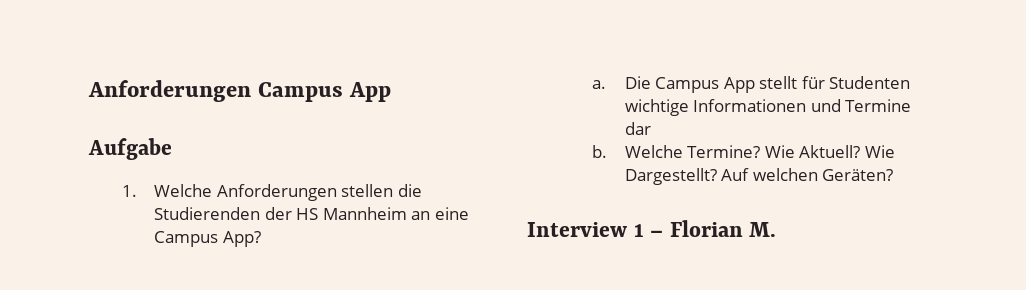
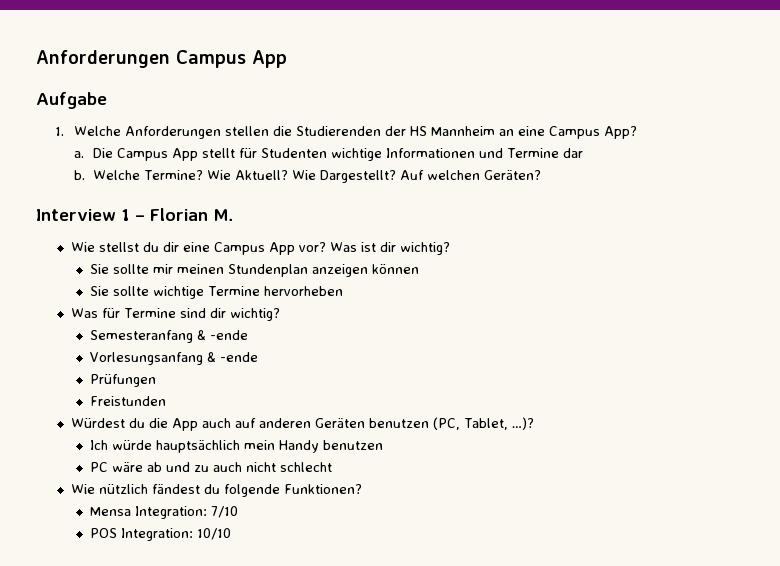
(777, 229) none -> [71,242,451,255] [90,263,420,277] [90,286,344,299] [71,308,281,321] [90,330,249,343] [90,352,259,365] [90,374,157,387] [90,396,167,406] [71,417,535,431] [90,440,384,453] [90,462,333,472] [71,484,363,497] [90,506,239,519] [90,528,232,541] // Wie stellst du dir eine Campus App vor? Was ist dir wichtig? // Sie sollte mir meinen Stundenplan anzeigen können // Sie sollte wichtige Termine hervorheben // Was für Termine sind dir wichtig? // Semesteranfang & -ende // Vorlesungsanfang & -ende // Prüfungen // Freistunden // Würdest du die App auch auf anderen Geräten benutzen (PC, Tablet, …)? // Ich würde hauptsächlich mein Handy benutzen // PC wäre ab und zu auch nicht schlecht // Wie nützlich fändest du folgende Funktionen? // Mensa Integration: 7/10 // POS Integration: 10/10

